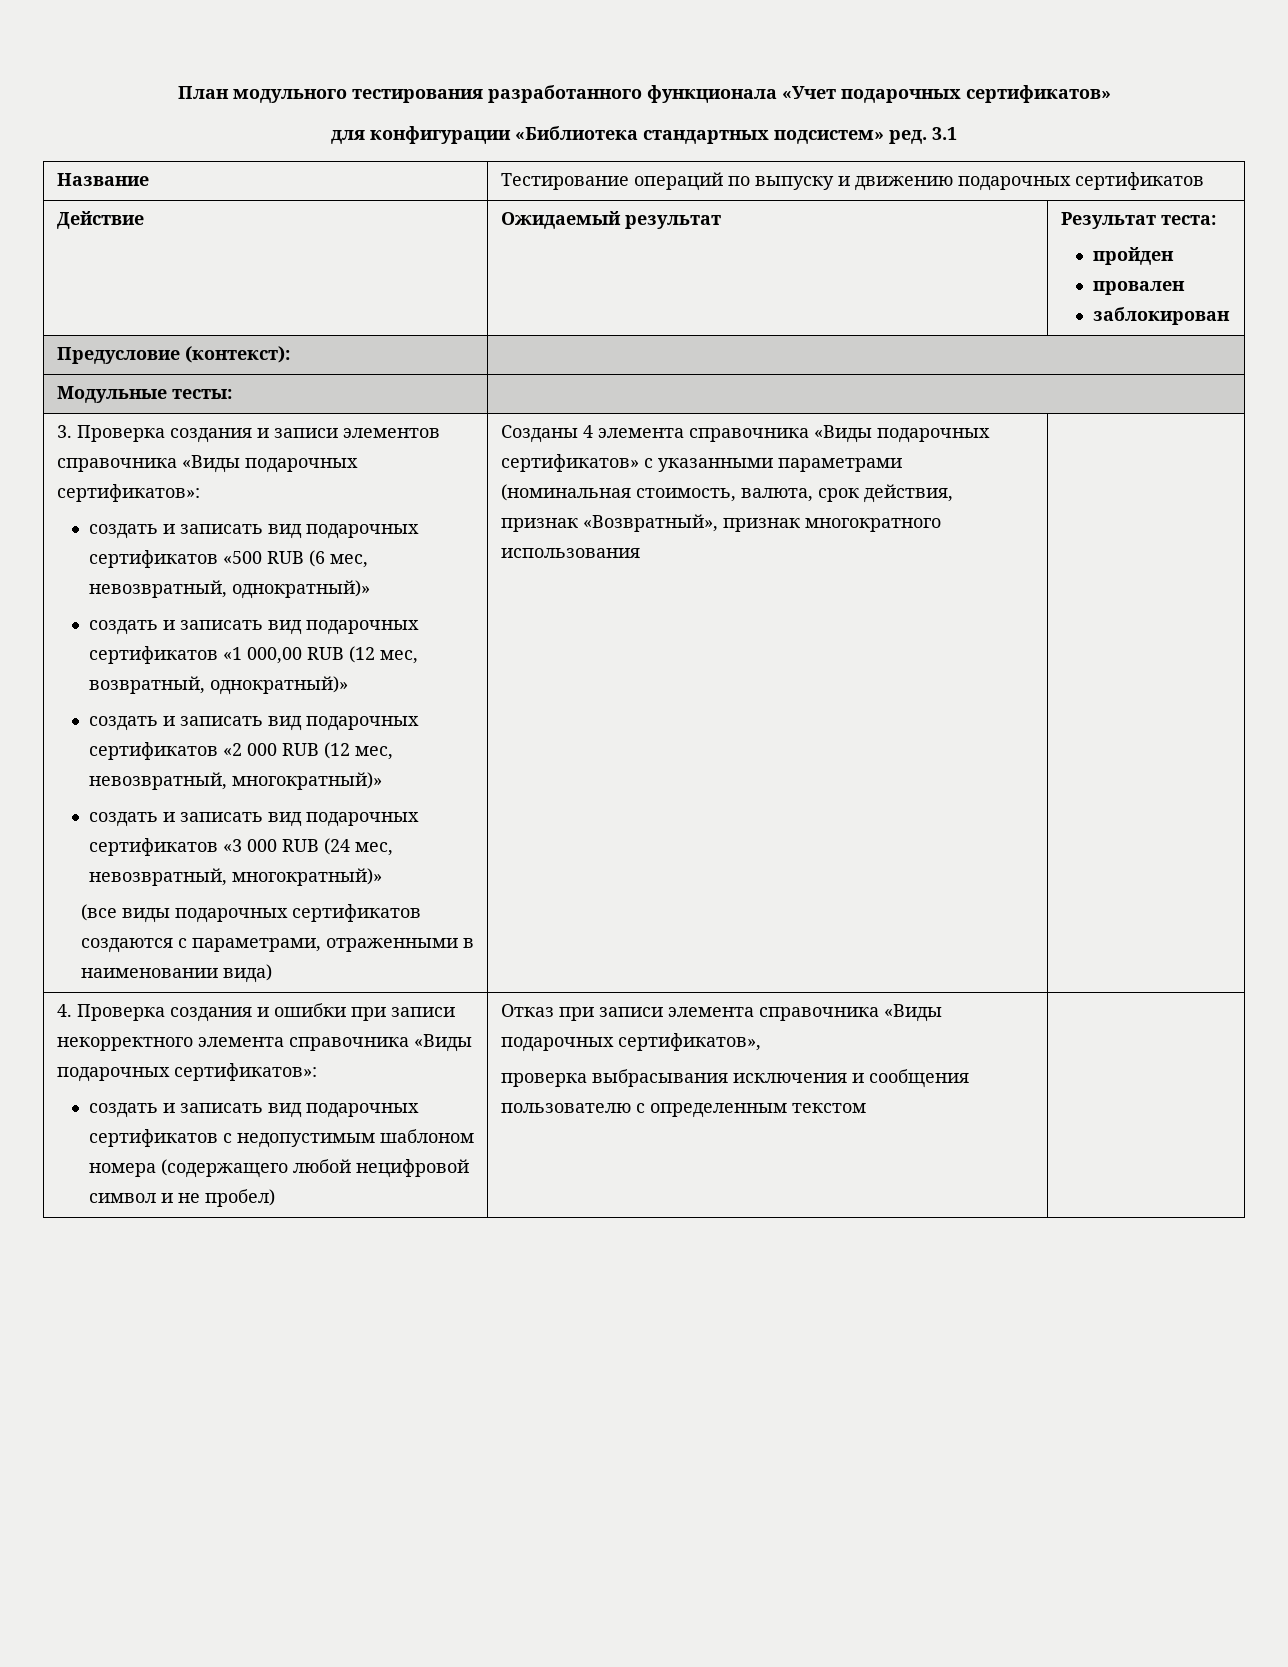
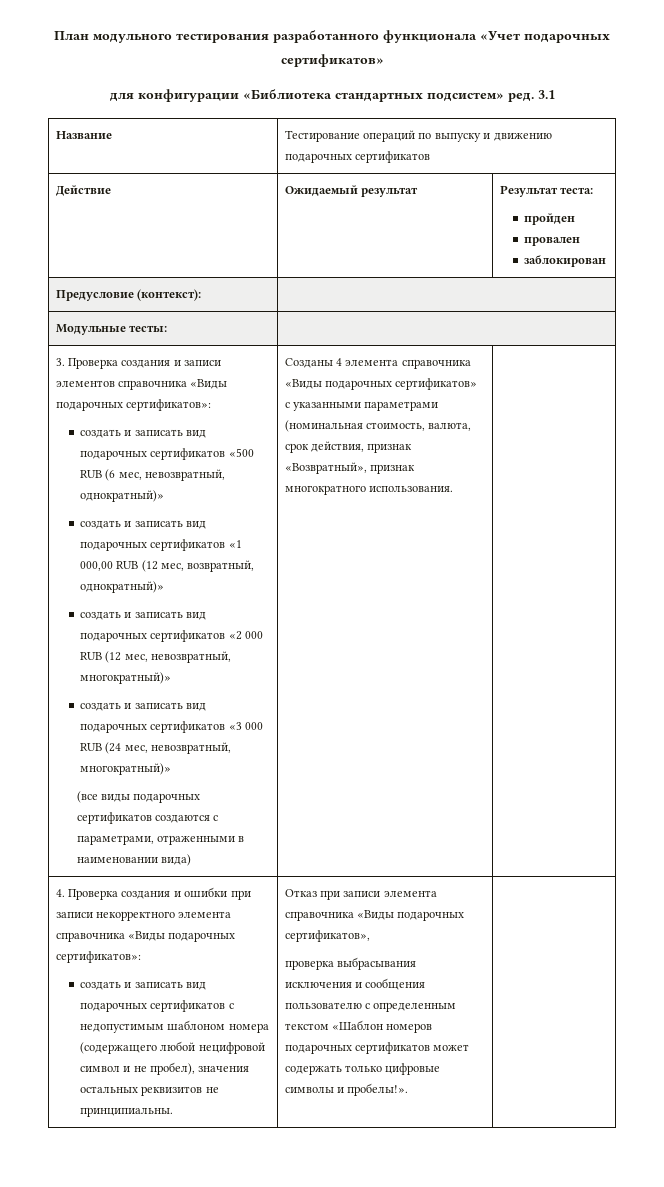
[500,548,640,558] использования -> [369,486,454,492] использования.
[204,1189,275,1207] пробел) -> [150,1062,250,1075] [79,1086,219,1096] [79,1107,173,1117] пробел), значения остальных реквизитов не принципиальны.
(866, 1108) none -> [332,1020,433,1033] [284,1042,470,1054] [284,1063,441,1075] [284,1083,409,1096] «Шаблон номеров подарочных сертификатов может содержать только цифровые символы и пробелы!».

